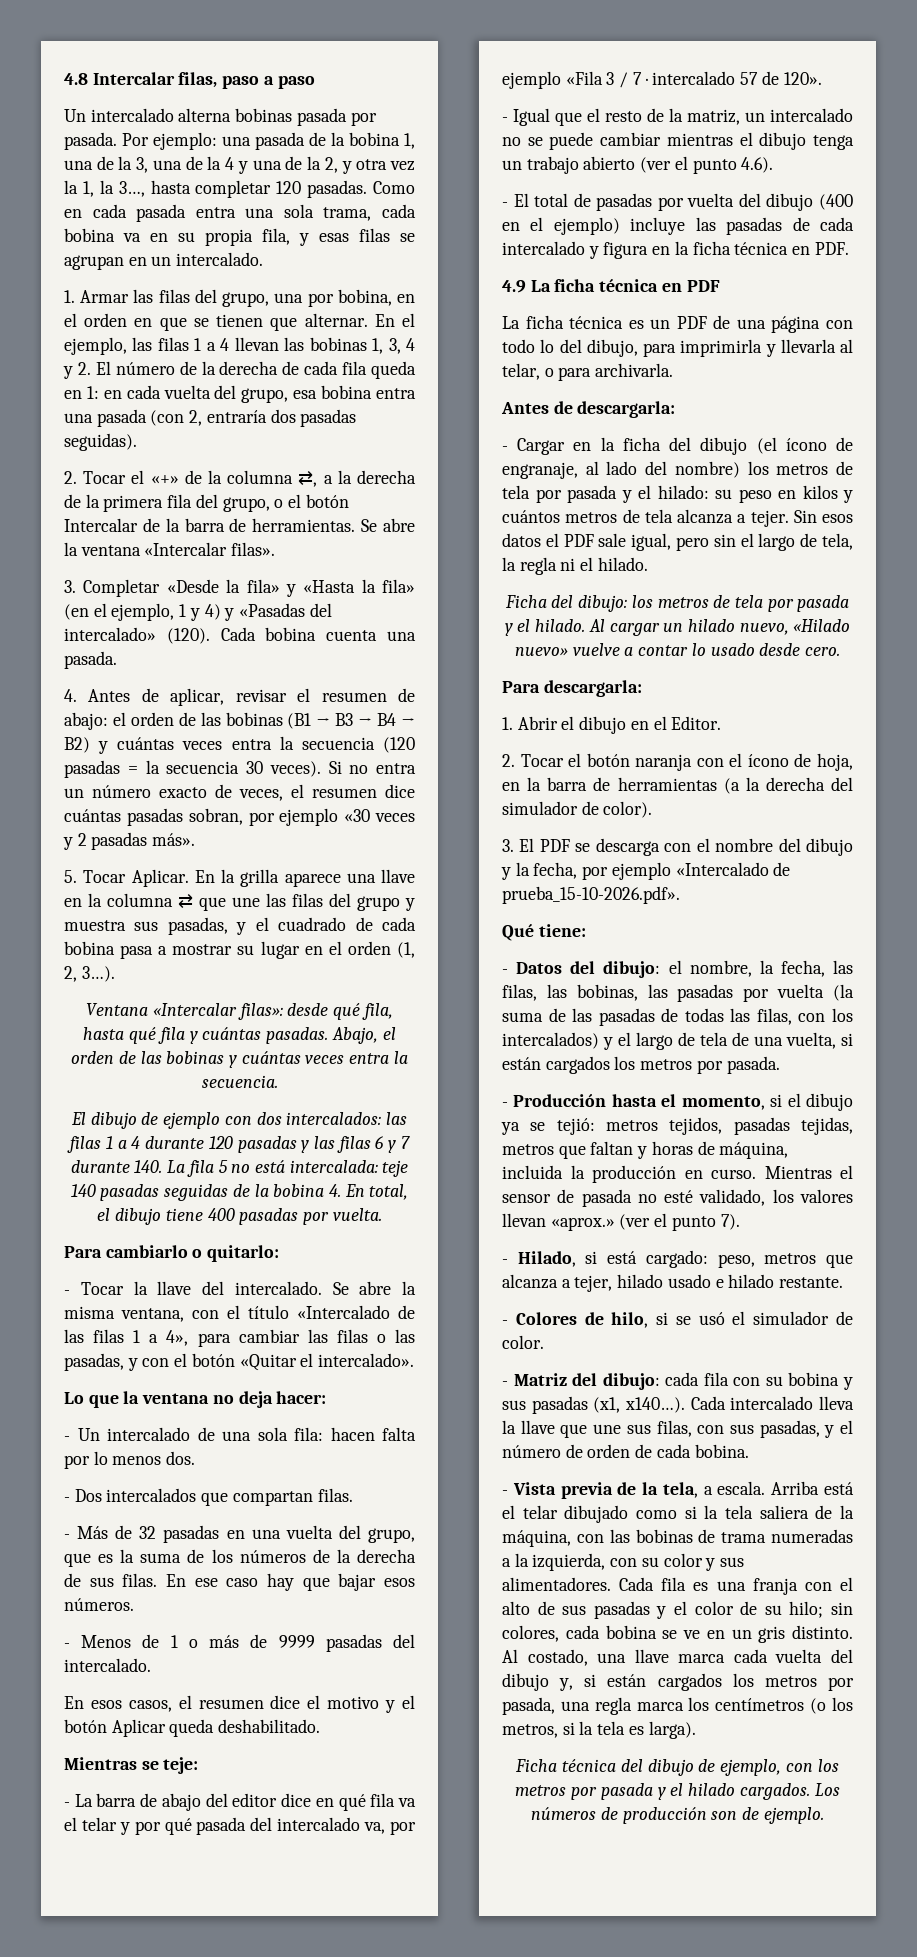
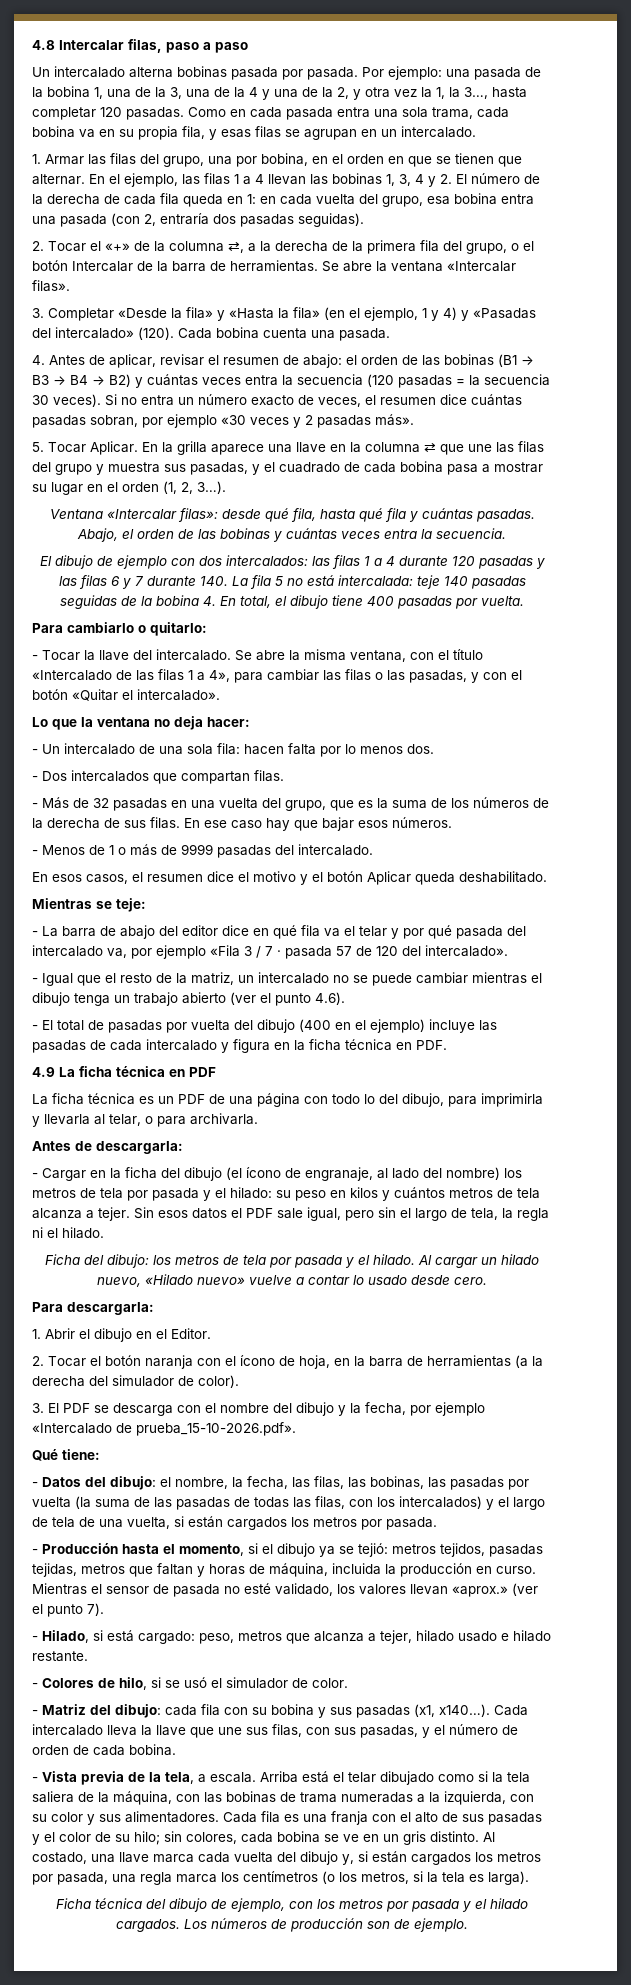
[652,71,736,85] intercalado -> [285,946,332,959] pasada
[783,72,822,85] 120». -> [376,945,508,957] 120 del intercalado».

